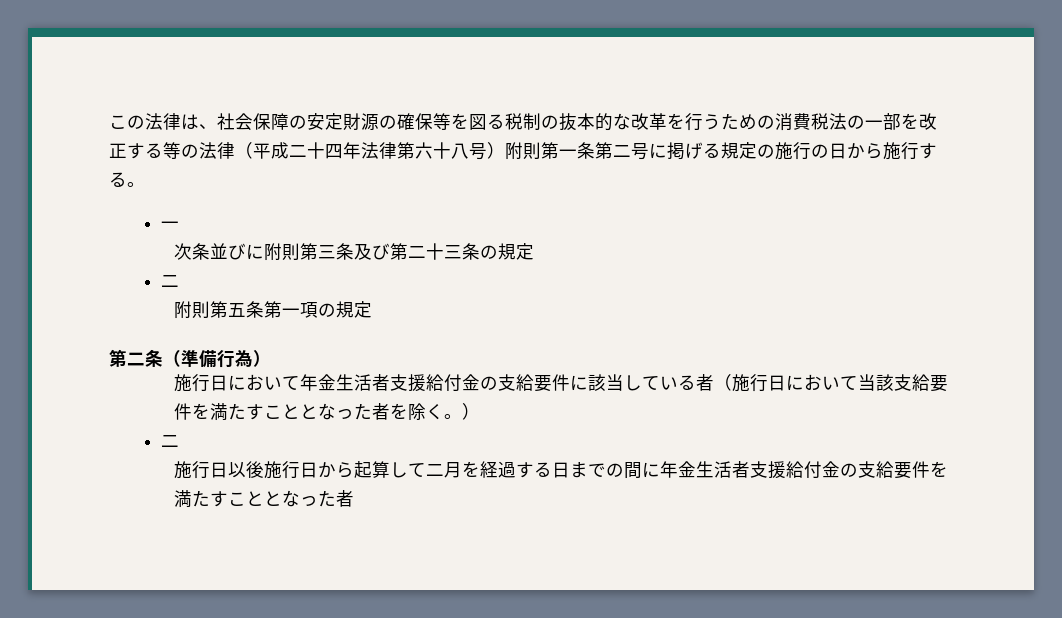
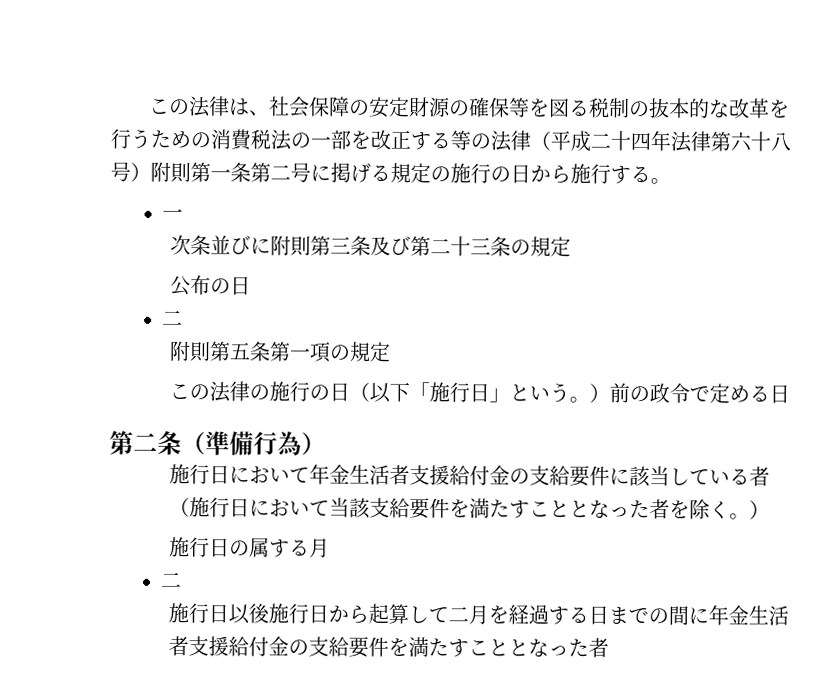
(535, 251) none -> [169,275,251,297] // 公布の日
(373, 309) none -> [168,381,790,404] // この法律の施行の日（以下「施行日」という。）前の政令で定める日
(481, 411) none -> [168,536,330,558] // 施行日の属する月

